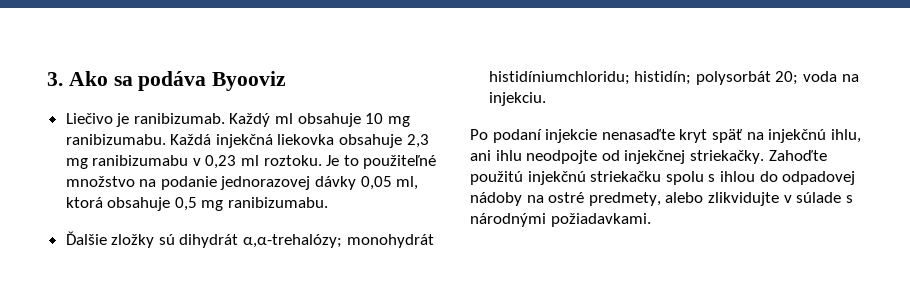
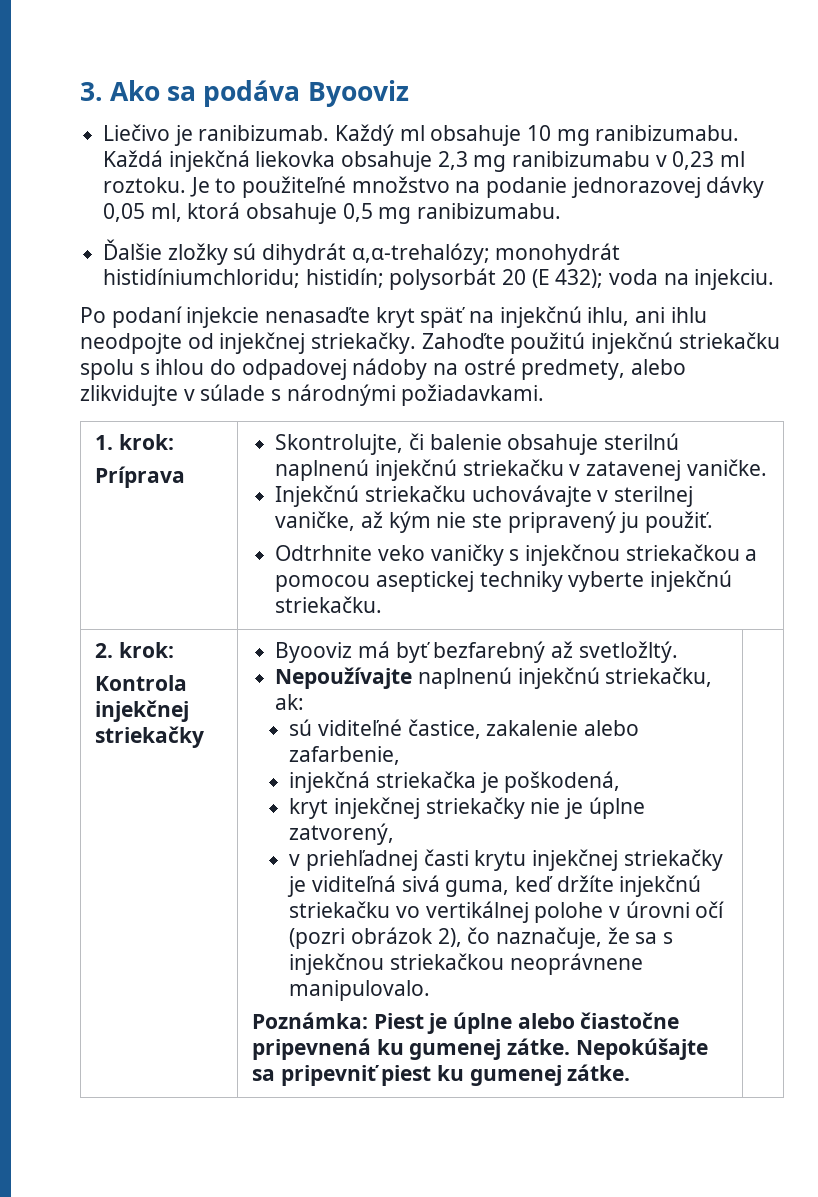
[775,71,799,85] 20; -> [502,269,604,288] 20 (E 432);
(651, 220) none -> [95,434,174,450] [95,466,186,488] [275,433,679,455] [275,459,767,481] [275,485,693,507] [275,511,713,533] [275,544,758,566] [275,570,732,592] [275,596,383,613] [95,642,174,658] [95,675,188,691] [95,700,190,722] [95,726,205,748] [275,641,678,663] [275,667,713,689] [275,694,305,710] [289,719,640,739] [289,746,401,765] [289,771,621,793] [289,797,645,819] [289,823,395,845] [289,849,723,871] [287,875,702,897] [289,901,725,923] [289,927,674,949] [289,953,643,975] [289,980,431,1001] [252,1012,680,1034] [252,1038,708,1060] [252,1064,631,1086] // 1. krok: // Príprava | Skontrolujte, či balenie obsahuje sterilnú naplnenú injekčnú striekačku v zatavenej vaničke. // Injekčnú striekačku uchovávajte v sterilnej vaničke, až kým nie ste pripravený ju použiť. // Odtrhnite veko vaničky s injekčnou striekačkou a pomocou aseptickej techniky vyberte injekčnú striekačku. // 2. krok: // Kontrola injekčnej striekačky | Byooviz má byť bezfarebný až svetložltý. // Nepoužívajte naplnenú injekčnú striekačku, ak: // sú viditeľné častice, zakalenie alebo zafarbenie, // injekčná striekačka je poškodená, // kryt injekčnej striekačky nie je úplne zatvorený, // v priehľadnej časti krytu injekčnej striekačky je viditeľná sivá guma, keď držíte injekčnú striekačku vo vertikálnej polohe v úrovni očí (pozri obrázok 2), čo naznačuje, že sa s injekčnou striekačkou neoprávnene manipulovalo. // Poznámka: Piest je úplne alebo čiastočne pripevnená ku gumenej zátke. Nepokúšajte sa pripevniť piest ku gumenej zátke. |

